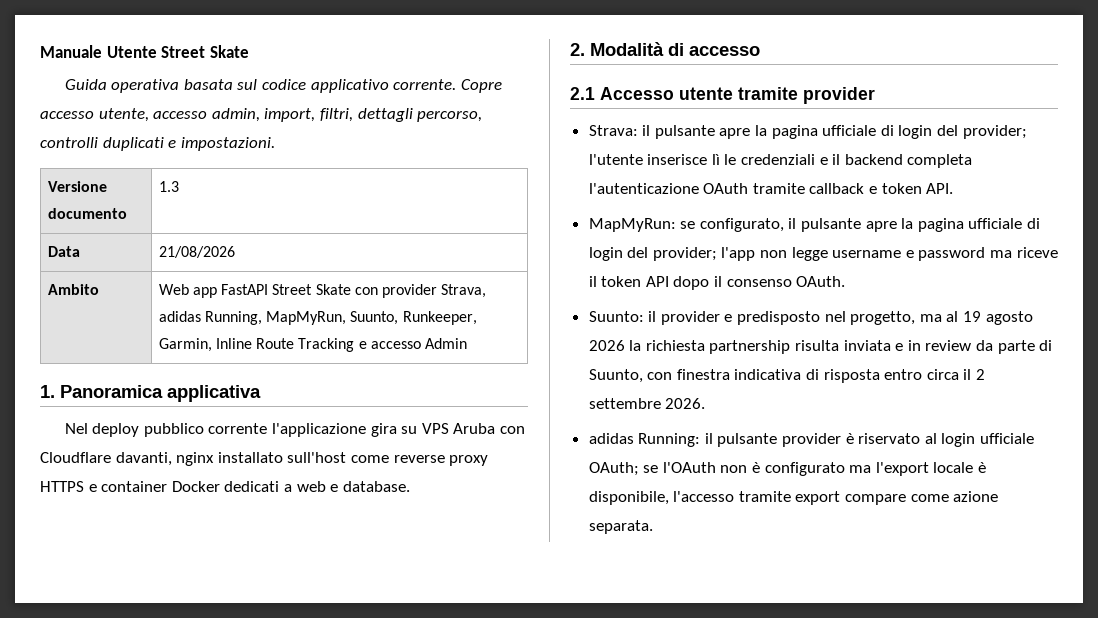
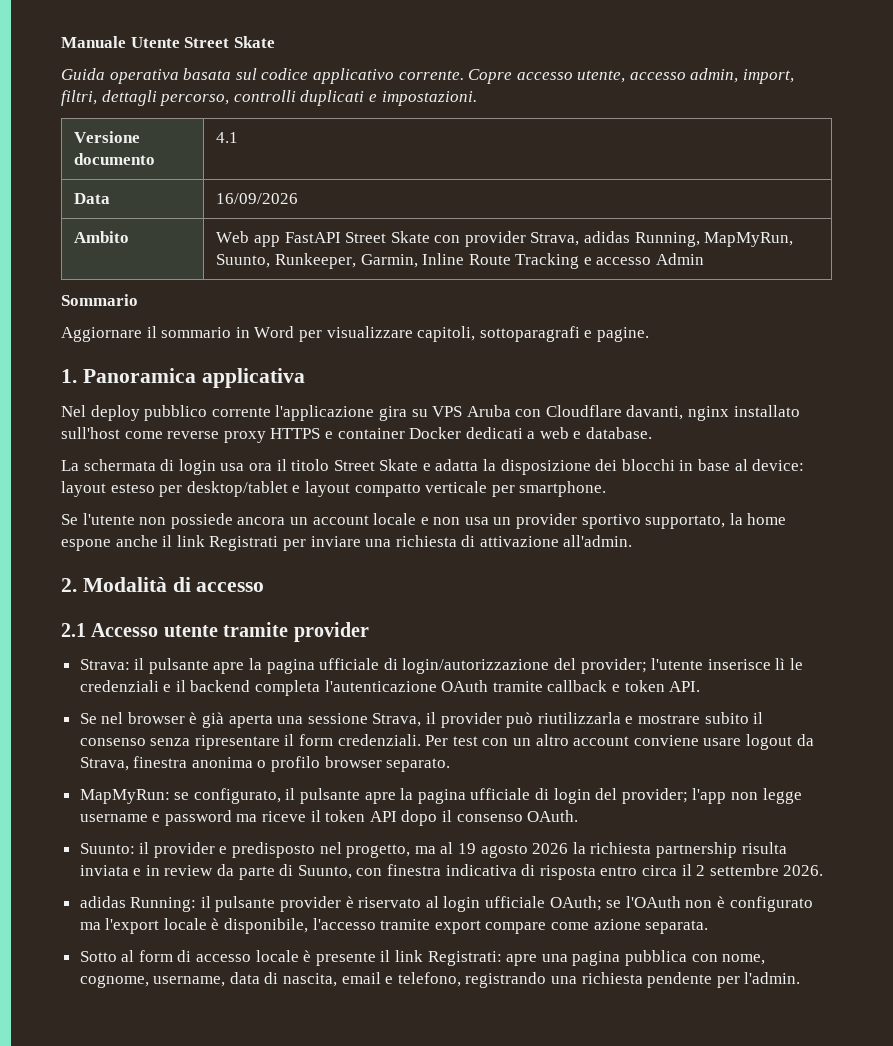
[158,181,179,192] 1.3 -> [216,132,239,143] 4.1
[158,246,235,258] 21/08/2026 -> [216,193,299,204] 16/09/2026
(467, 343) none -> [61,294,138,306] [61,326,649,342] // Sommario // Aggiornare il sommario in Word per visualizzare capitoli, sottoparagrafi e pagine.
(410, 486) none -> [61,459,805,475] [61,481,607,497] [61,513,787,529] [61,535,633,551] // La schermata di login usa ora il titolo Street Skate e adatta la disposizione dei blocchi in base al device: layout esteso per desktop/tablet e layout compatto verticale per smartphone. // Se l'utente non possiede ancora un account locale e non usa un provider sportivo supportato, la home espone anche il link Registrati per inviare una richiesta di attivazione all'admin.
[898,125,933,139] login -> [402,658,550,674] login/autorizzazione
(954, 188) none -> [79,712,764,728] [79,734,814,750] [79,756,451,772] // Se nel browser è già aperta una sessione Strava, il provider può riutilizzarla e mostrare subito il consenso senza ripresentare il form credenziali. Per test con un altro account conviene usare logout da Strava, finestra anonima o profilo browser separato.
(653, 527) none -> [79,950,766,966] [79,972,801,988] // Sotto al form di accesso locale è presente il link Registrati: apre una pagina pubblica con nome, cognome, username, data di nascita, email e telefono, registrando una richiesta pendente per l'admin.

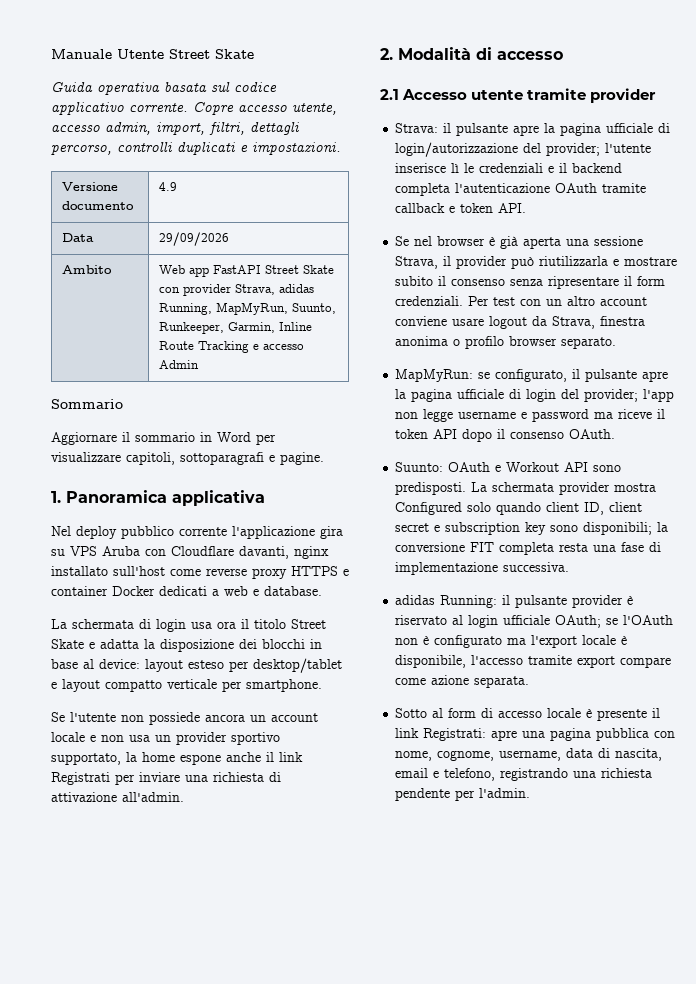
[216,132,239,143] 4.1 -> [158,182,177,191] 4.9
[216,193,299,204] 16/09/2026 -> [158,232,229,246] 29/09/2026
[139,842,787,858] [79,864,824,880] il provider e predisposto nel progetto, ma al 19 agosto 2026 la richiesta partnership risulta inviata e in review da parte di Suunto, con finestra indicativa di risposta entro circa il 2 settembre 2026. -> [448,462,622,472] [395,482,657,495] [395,502,643,515] [395,522,669,535] [395,542,662,555] [395,562,570,575] OAuth e Workout API sono predisposti. La schermata provider mostra Configured solo quando client ID, client secret e subscription key sono disponibili; la conversione FIT completa resta una fase di implementazione successiva.

